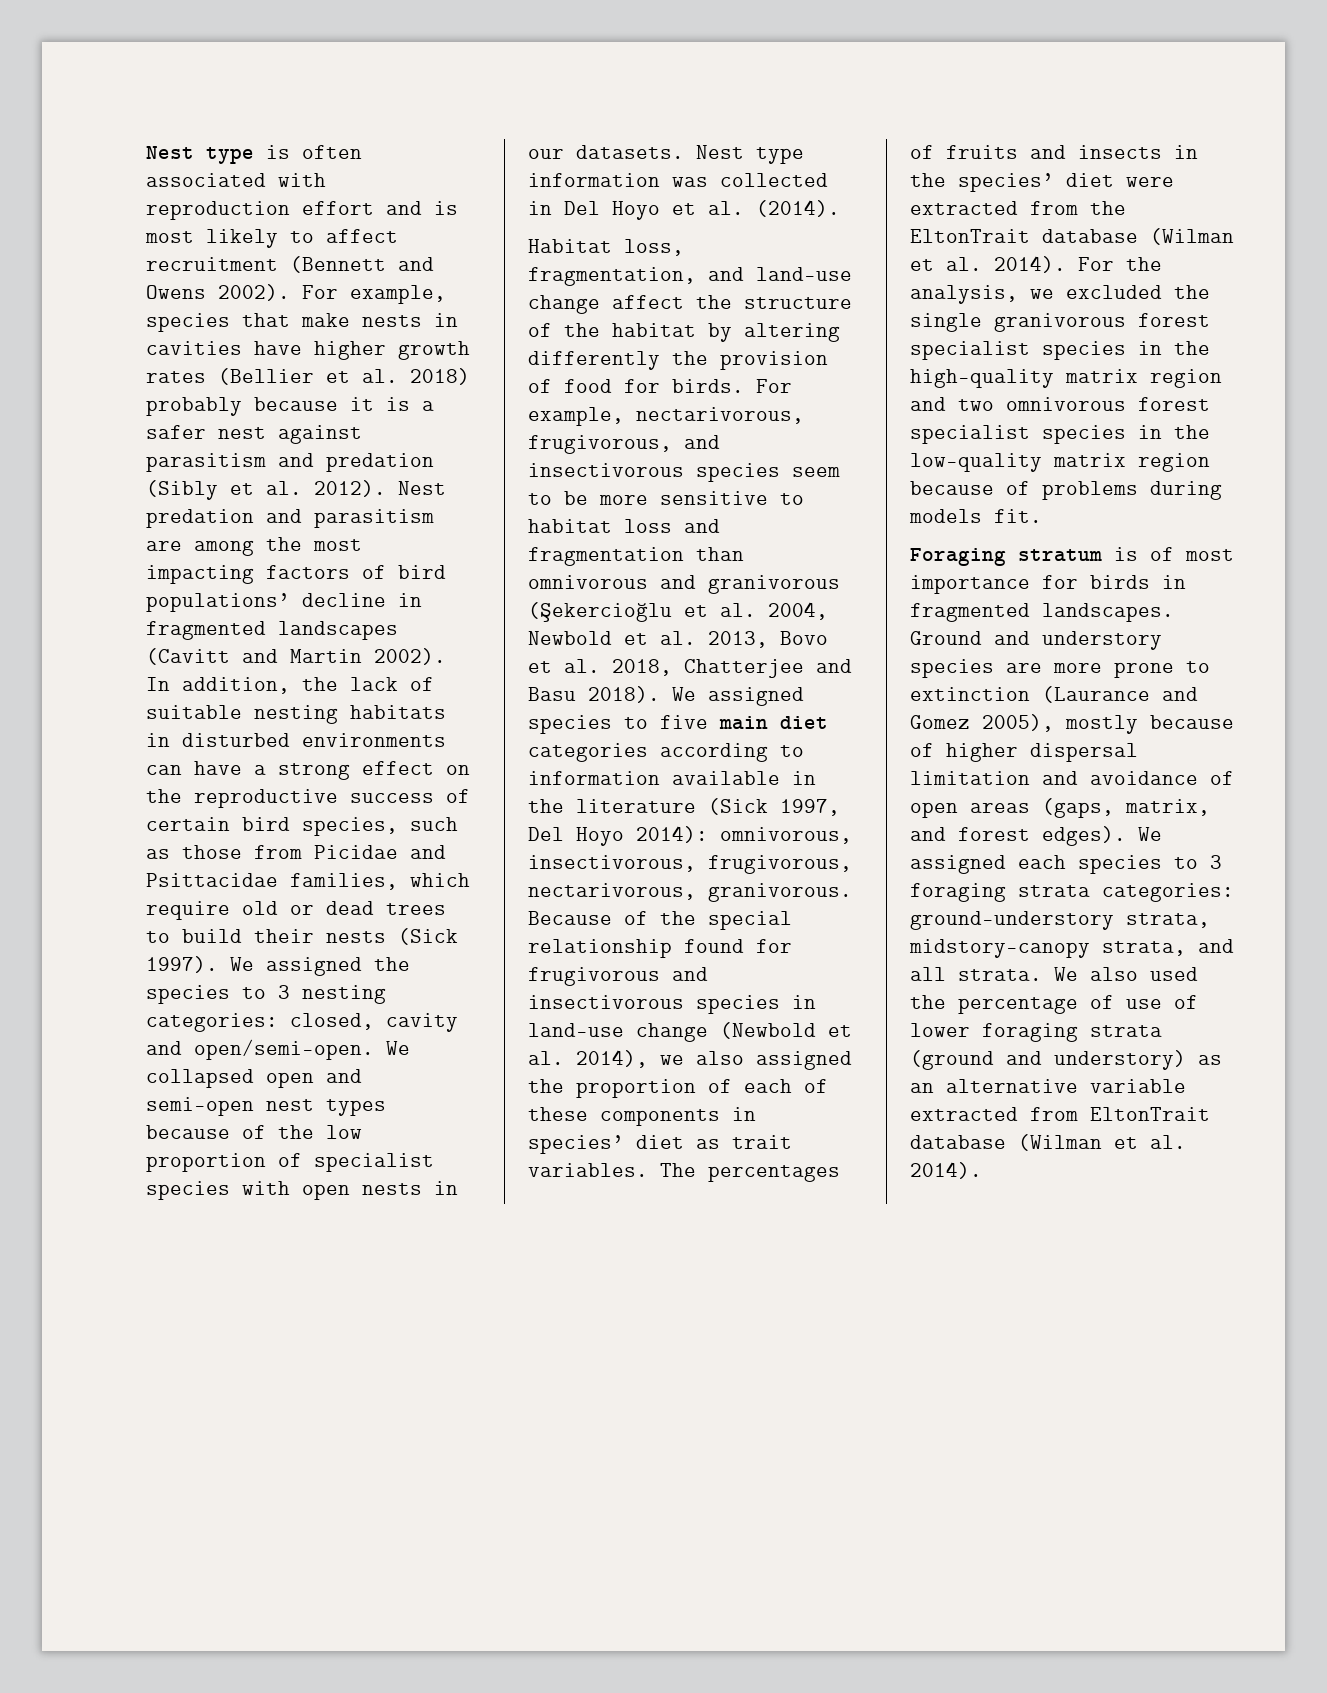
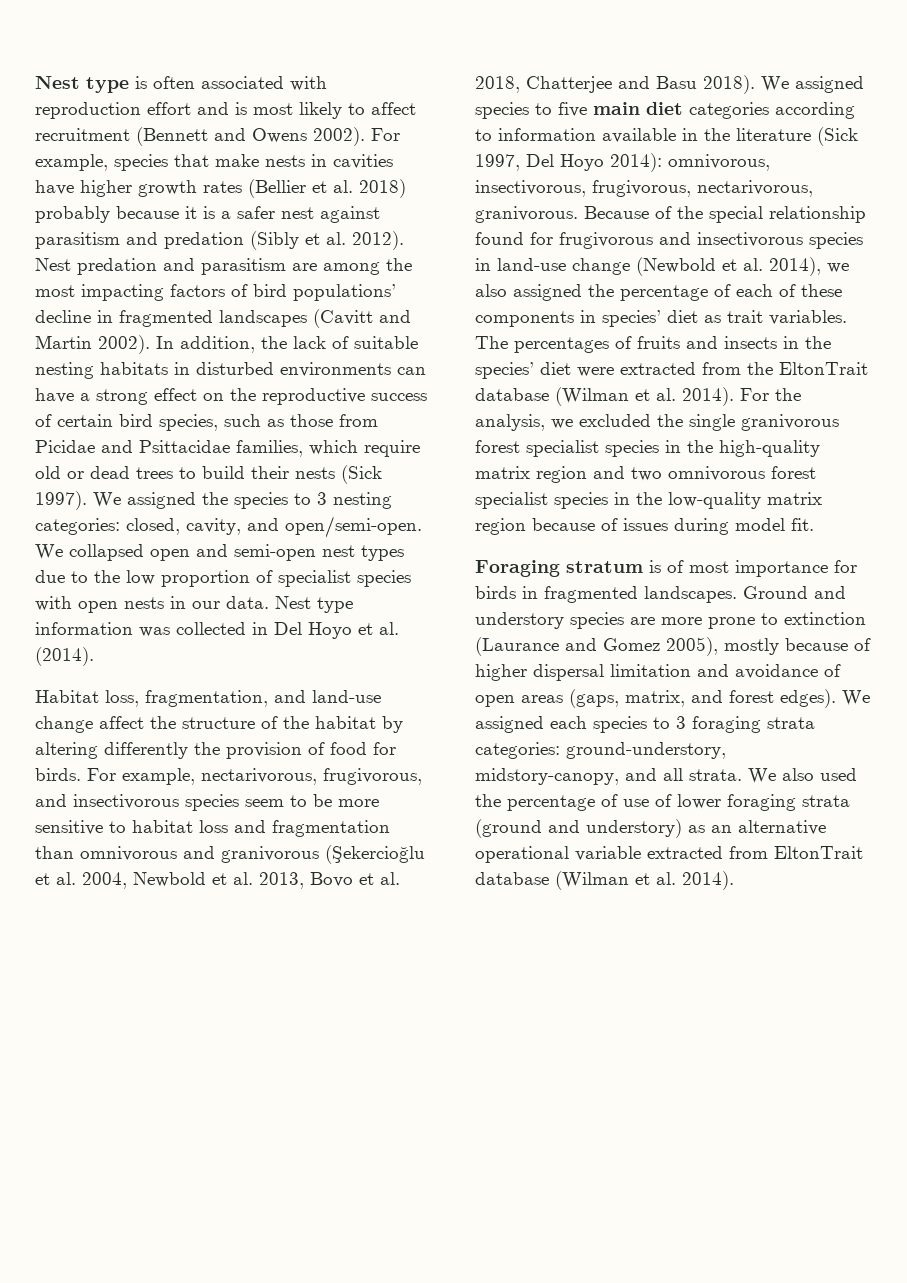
[386,1013,458,1032] cavity -> [186,518,241,535] cavity,
[146,1125,266,1139] because of -> [35,570,88,583] due to
[576,145,684,159] datasets. -> [226,596,269,609] data.
[576,1079,696,1098] proportion -> [620,285,708,301] percentage
[1042,481,1222,500] [909,509,982,523] problems during models -> [623,518,785,535] issues during model
[910,911,1210,930] [909,939,1186,958] ground-understory strata, midstory-canopy strata, -> [566,742,726,759] [475,768,619,785] ground-understory, midstory-canopy,
(1078, 1086) none -> [475,846,569,863] operational

